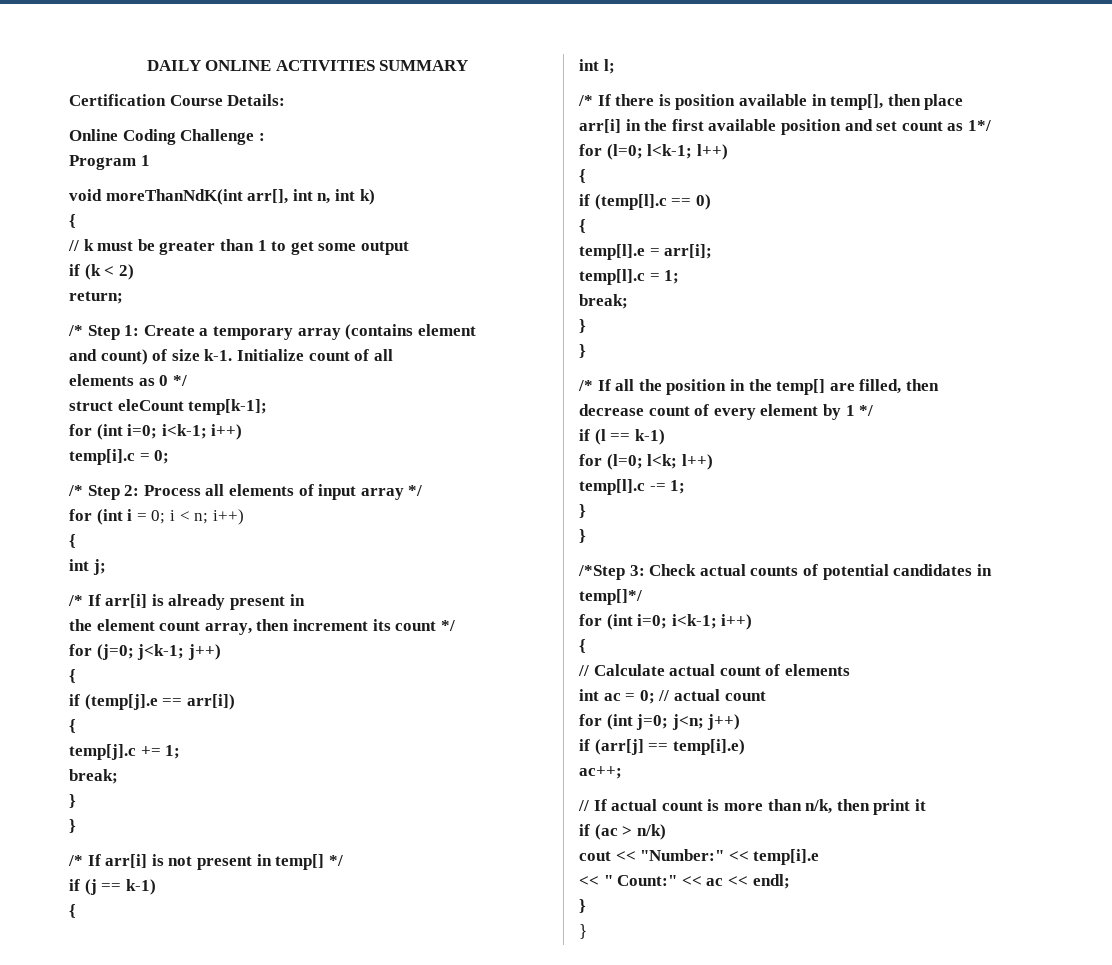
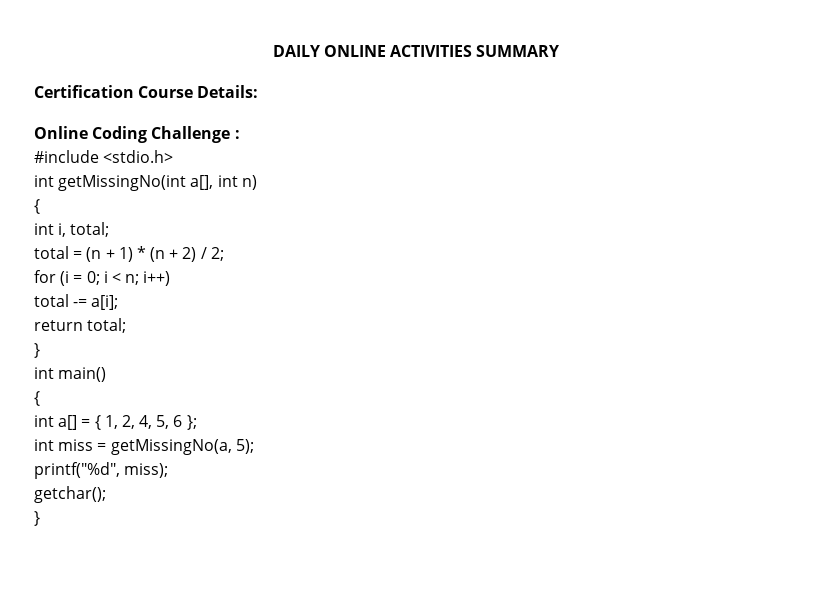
[69,155,150,170] [69,189,375,205] [69,214,76,228] [68,239,409,255] [69,264,134,280] [69,291,123,304] [68,324,476,340] [69,349,393,365] [69,374,187,386] [69,399,268,415] [69,424,243,440] [69,449,170,465] [68,484,423,500] [69,509,133,525] Program 1 // void moreThanNdK(int arr[], int n, int k) // { // // k must be greater than 1 to get some output // if (k < 2) // return; // /* Step 1: Create a temporary array (contains element // and count) of size k-1. Initialize count of all // elements as 0 */ // struct eleCount temp[k-1]; // for (int i=0; i<k-1; i++) // temp[i].c = 0; // /* Step 2: Process all elements of input array */ // for (int i -> [34,150,174,163] [34,175,257,191] [34,199,40,214] [34,222,110,237] [34,246,224,262] [34,270,70,286] #include <stdio.h> // int getMissingNo(int a[], int n) // { // int i, total; // total = (n + 1) * (n + 2) / 2; // for (i
[69,534,76,548] [69,559,106,575] [68,594,305,610] [69,619,455,635] [69,644,221,660] [69,669,76,683] [69,694,235,710] [69,719,76,733] [69,744,181,760] [69,769,118,784] [69,794,76,808] [69,819,76,833] [68,854,343,870] [69,879,156,895] [69,904,76,918] [579,59,615,74] [578,94,964,110] [579,119,991,135] [579,144,728,160] [579,169,586,183] [579,194,711,210] [579,219,586,233] [579,244,713,260] [579,269,680,285] [579,294,628,309] [579,319,586,333] [579,344,586,358] [578,379,939,395] [579,404,874,420] [579,429,665,445] [579,454,713,470] [579,479,686,495] [579,504,586,518] [579,529,586,543] [578,564,992,580] [579,589,642,605] [579,614,753,630] [579,639,586,653] [578,664,850,676] [579,689,766,704] [579,714,741,730] [579,739,745,755] [579,766,622,779] [578,799,926,815] [579,824,666,840] [579,849,820,865] [579,874,790,889] [579,899,586,913] { // int j; // /* If arr[i] is already present in // the element count array, then increment its count */ // for (j=0; j<k-1; j++) // { // if (temp[j].e == arr[i]) // { // temp[j].c += 1; // break; // } // } // /* If arr[i] is not present in temp[] */ // if (j == k-1) // { // int l; // /* If there is position available in temp[], then place // arr[i] in the first available position and set count as 1*/ // for (l=0; l<k-1; l++) // { // if (temp[l].c == 0) // { // temp[l].e = arr[i]; // temp[l].c = 1; // break; // } // } // /* If all the position in the temp[] are filled, then // decrease count of every element by 1 */ // if (l == k-1) // for (l=0; l<k; l++) // temp[l].c -= 1; // } // } // /*Step 3: Check actual counts of potential candidates in temp[]*/ // for (int i=0; i<k-1; i++) // { // // Calculate actual count of elements // int ac = 0; // actual count // for (int j=0; j<n; j++) // if (arr[j] == temp[i].e) // ac++; // // If actual count is more than n/k, then print it // if (ac > n/k) // cout << "Number:" << temp[i].e // << " Count:" << ac << endl; // } -> [34,294,119,310] [34,318,127,333] [34,343,40,358] [34,367,107,382] [34,391,40,406] [34,415,197,430] [34,439,254,455] [34,462,169,479] [34,486,106,503] total -= a[i]; // return total; // } // int main() // { // int a[] = { 1, 2, 4, 5, 6 }; // int miss = getMissingNo(a, 5); // printf("%d", miss); // getchar();

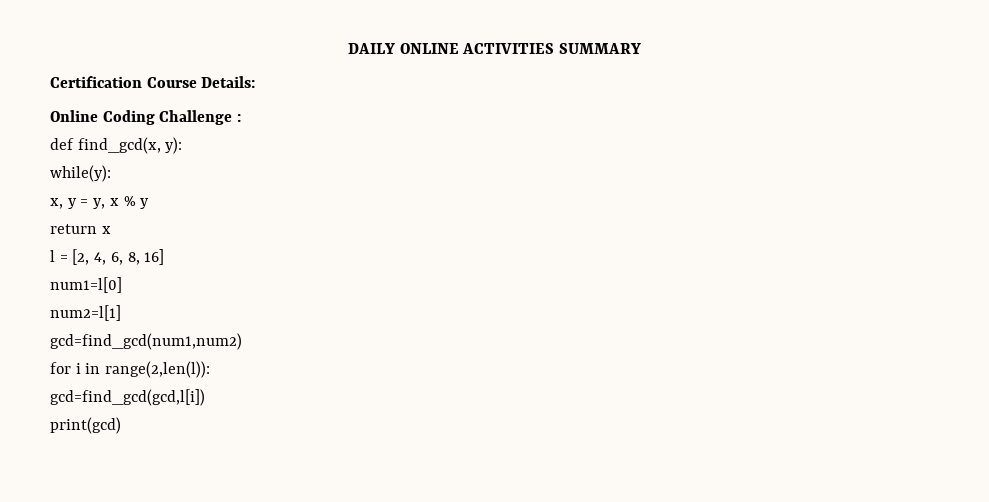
[34,150,174,163] [34,175,257,191] [34,199,40,214] [34,222,110,237] [34,246,224,262] [34,270,171,286] [34,294,119,310] [34,318,127,333] [34,343,40,358] [34,367,107,382] [34,391,40,406] [34,415,197,430] [34,439,254,455] [34,462,169,479] [34,486,106,503] [34,511,40,526] #include <stdio.h> // int getMissingNo(int a[], int n) // { // int i, total; // total = (n + 1) * (n + 2) / 2; // for (i = 0; i < n; i++) // total -= a[i]; // return total; // } // int main() // { // int a[] = { 1, 2, 4, 5, 6 }; // int miss = getMissingNo(a, 5); // printf("%d", miss); // getchar(); // } -> [50,137,183,154] [50,165,111,182] [50,196,150,209] [50,224,111,234] [50,249,165,265] [50,277,122,293] [50,305,121,321] [50,333,242,350] [50,361,211,378] [50,389,205,406] [50,417,121,434] def find_gcd(x, y): // while(y): // x, y = y, x % y // return x // l = [2, 4, 6, 8, 16] // num1=l[0] // num2=l[1] // gcd=find_gcd(num1,num2) // for i in range(2,len(l)): // gcd=find_gcd(gcd,l[i]) // print(gcd)

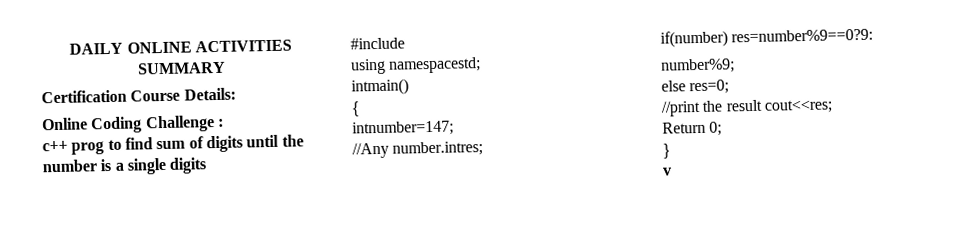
[50,137,183,154] [50,165,111,182] [50,196,150,209] [50,224,111,234] [50,249,165,265] [50,277,122,293] [50,305,121,321] [50,333,242,350] [50,361,211,378] [50,389,205,406] [50,417,121,434] def find_gcd(x, y): // while(y): // x, y = y, x % y // return x // l = [2, 4, 6, 8, 16] // num1=l[0] // num2=l[1] // gcd=find_gcd(num1,num2) // for i in range(2,len(l)): // gcd=find_gcd(gcd,l[i]) // print(gcd) -> [42,134,304,155] [42,157,208,175] [350,37,405,50] [350,57,482,75] [351,78,409,96] [351,101,361,117] [352,120,454,137] [352,141,484,159] [660,28,874,48] [661,58,735,74] [661,79,730,95] [661,99,833,117] [662,121,723,136] [662,143,671,159] [663,167,672,176] c++ prog to find sum of digits until the number is a single digits // #include // using namespacestd; // intmain() // { // intnumber=147; // //Any number.intres; // if(number) res=number%9==0?9: // number%9; // else res=0; // //print the result cout<<res; // Return 0; // } // v

